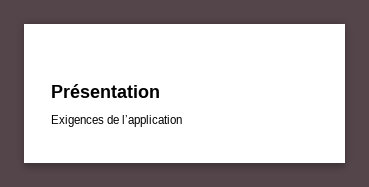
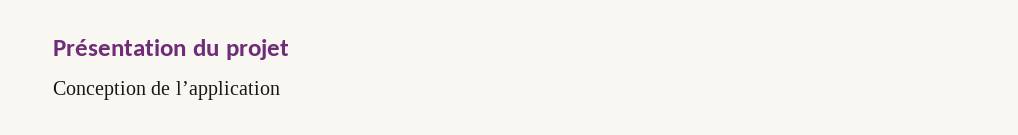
[51,115,104,127] // Exigences -> [192,39,289,60] [53,81,146,100] du projet // Conception

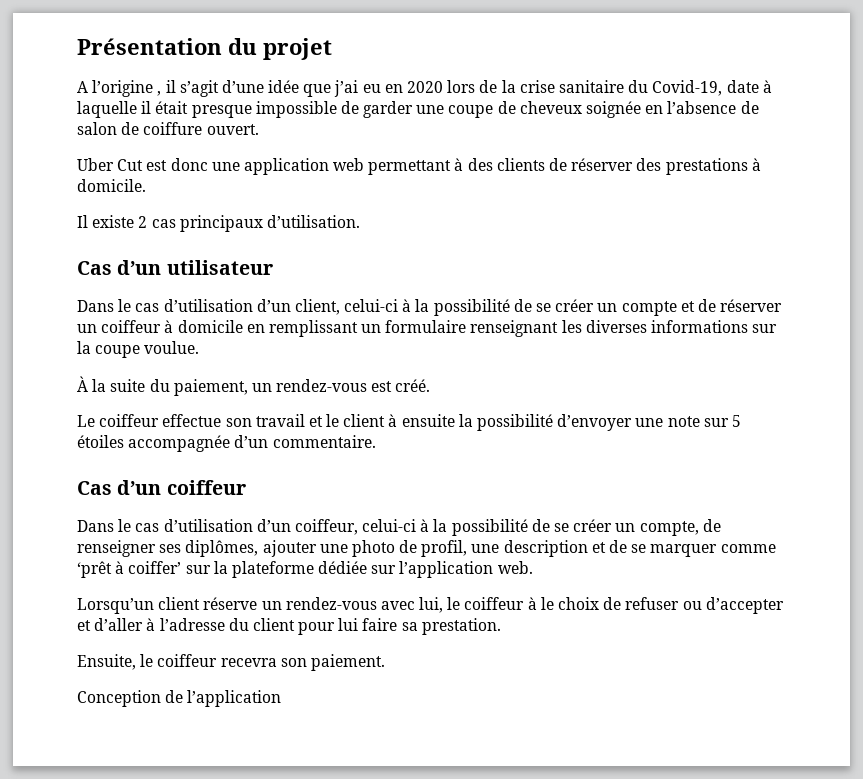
(289, 49) none -> [77,80,772,97] [77,101,759,118] [77,122,259,135] [77,158,761,175] [77,179,146,192] [77,215,360,232] [77,260,273,275] [77,299,783,316] [77,320,778,337] [77,341,200,358] [77,376,431,396] [77,414,741,431] [77,435,376,452] [77,480,246,495] [77,519,721,536] [77,540,776,557] [77,561,533,578] [77,597,784,614] [77,618,501,635] [77,654,385,671] // A l’origine , il s’agit d’une idée que j’ai eu en 2020 lors de la crise sanitaire du Covid-19, date à laquelle il était presque impossible de garder une coupe de cheveux soignée en l’absence de salon de coiffure ouvert. // Uber Cut est donc une application web permettant à des clients de réserver des prestations à domicile. // Il existe 2 cas principaux d’utilisation. // Cas d’un utilisateur // Dans le cas d’utilisation d’un client, celui-ci à la possibilité de se créer un compte et de réserver un coiffeur à domicile en remplissant un formulaire renseignant les diverses informations sur la coupe voulue. // À la suite du paiement, un rendez-vous est créé. // Le coiffeur effectue son travail et le client à ensuite la possibilité d’envoyer une note sur 5 étoiles accompagnée d’un commentaire. // Cas d’un coiffeur // Dans le cas d’utilisation d’un coiffeur, celui-ci à la possibilité de se créer un compte, de renseigner ses diplômes, ajouter une photo de profil, une description et de se marquer comme ‘prêt à coiffer’ sur la plateforme dédiée sur l’application web. // Lorsqu’un client réserve un rendez-vous avec lui, le coiffeur à le choix de refuser ou d’accepter et d’aller à l’adresse du client pour lui faire sa prestation. // Ensuite, le coiffeur recevra son paiement.

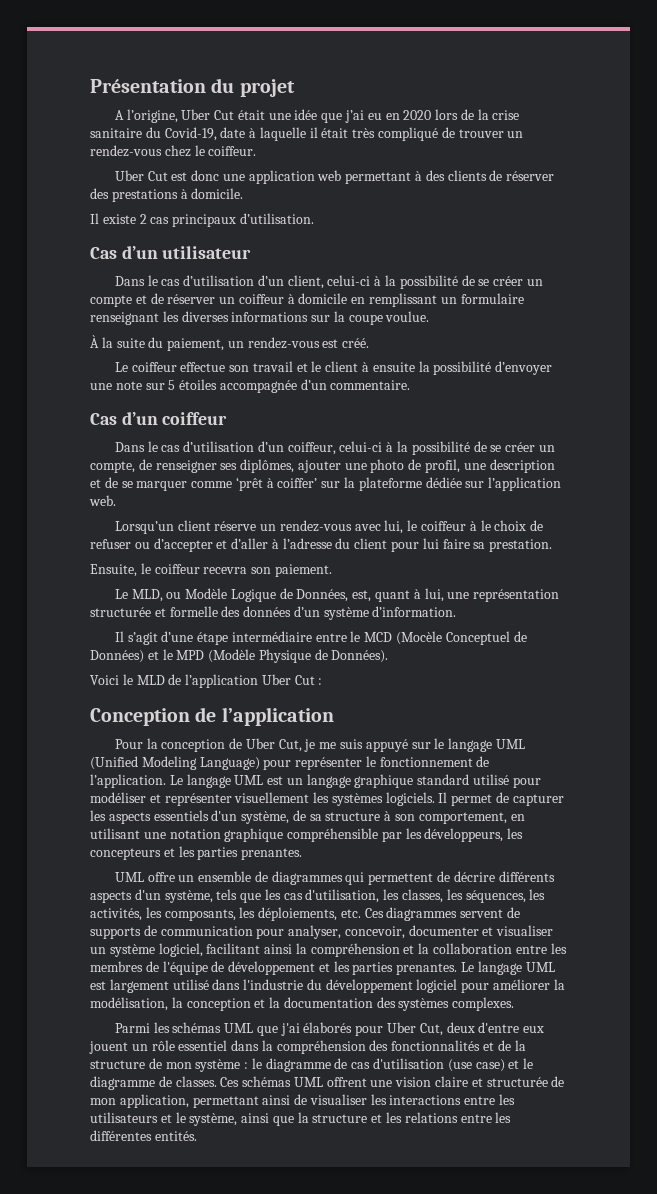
[92,80,264,97] l’origine , il s’agit d’une -> [126,109,291,123] l’origine, Uber Cut était une
[191,101,759,118] [77,122,259,135] presque impossible de garder une coupe de cheveux soignée en l’absence de salon de coiffure ouvert. -> [352,127,524,141] [90,145,257,157] très compliqué de trouver un rendez-vous chez le coiffeur.
[77,690,282,707] Conception de l’application -> [114,588,560,602] [90,606,457,620] [114,631,527,645] [90,649,389,663] [90,674,323,688] [90,707,334,726] [114,738,525,752] [90,756,490,770] [90,774,541,788] [90,792,564,806] [90,810,525,824] [90,828,524,842] [90,846,303,860] [114,871,555,885] [90,889,546,903] [90,907,521,921] [90,925,554,939] [90,943,567,957] [90,961,555,975] [90,979,565,993] [90,997,515,1011] [114,1022,545,1036] [89,1040,526,1054] [90,1058,534,1072] [90,1076,565,1090] [90,1094,516,1108] [90,1112,512,1126] [90,1130,197,1141] Le MLD, ou Modèle Logique de Données, est, quant à lui, une représentation structurée et formelle des données d’un système d’information. // Il s’agit d’une étape intermédiaire entre le MCD (Mocèle Conceptuel de Données) et le MPD (Modèle Physique de Données). // Voici le MLD de l’application Uber Cut : // Conception de l’application // Pour la conception de Uber Cut, je me suis appuyé sur le langage UML (Unified Modeling Language) pour représenter le fonctionnement de l’application. Le langage UML est un langage graphique standard utilisé pour modéliser et représenter visuellement les systèmes logiciels. Il permet de capturer les aspects essentiels d'un système, de sa structure à son comportement, en utilisant une notation graphique compréhensible par les développeurs, les concepteurs et les parties prenantes. // UML offre un ensemble de diagrammes qui permettent de décrire différents aspects d'un système, tels que les cas d'utilisation, les classes, les séquences, les activités, les composants, les déploiements, etc. Ces diagrammes servent de supports de communication pour analyser, concevoir, documenter et visualiser un système logiciel, facilitant ainsi la compréhension et la collaboration entre les membres de l'équipe de développement et les parties prenantes. Le langage UML est largement utilisé dans l'industrie du développement logiciel pour améliorer la modélisation, la conception et la documentation des systèmes complexes. // Parmi les schémas UML que j'ai élaborés pour Uber Cut, deux d'entre eux jouent un rôle essentiel dans la compréhension des fonctionnalités et de la structure de mon système : le diagramme de cas d'utilisation (use case) et le diagramme de classes. Ces schémas UML offrent une vision claire et structurée de mon application, permettant ainsi de visualiser les interactions entre les utilisateurs et le système, ainsi que la structure et les relations entre les différentes entités.

